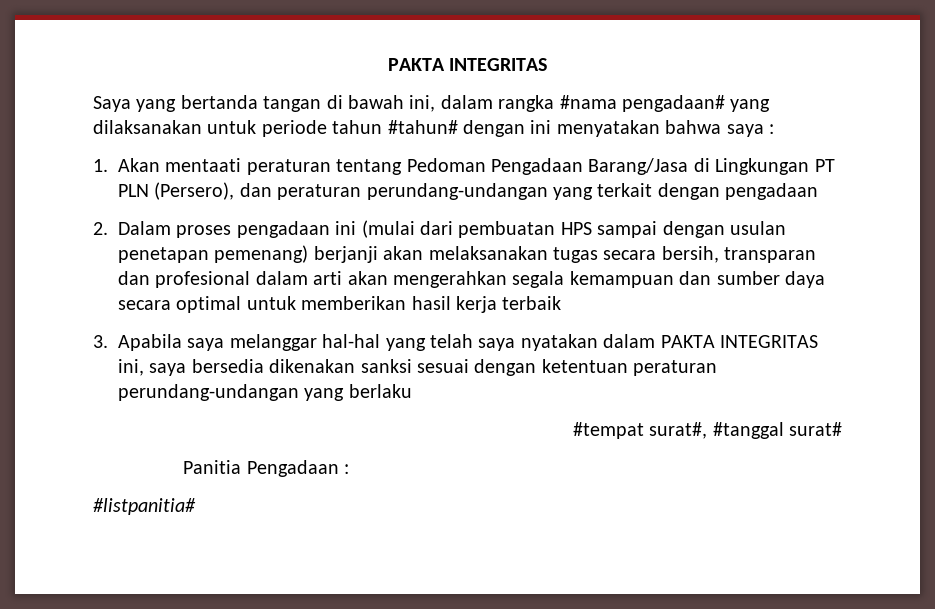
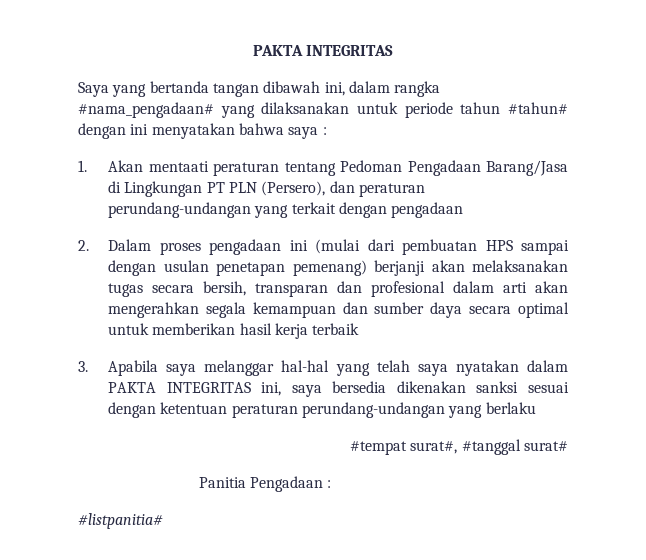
[326,95,404,109] di bawah -> [263,81,321,93] dibawah
[559,95,725,112] #nama pengadaan# -> [78,102,214,118] #nama_pengadaan#

